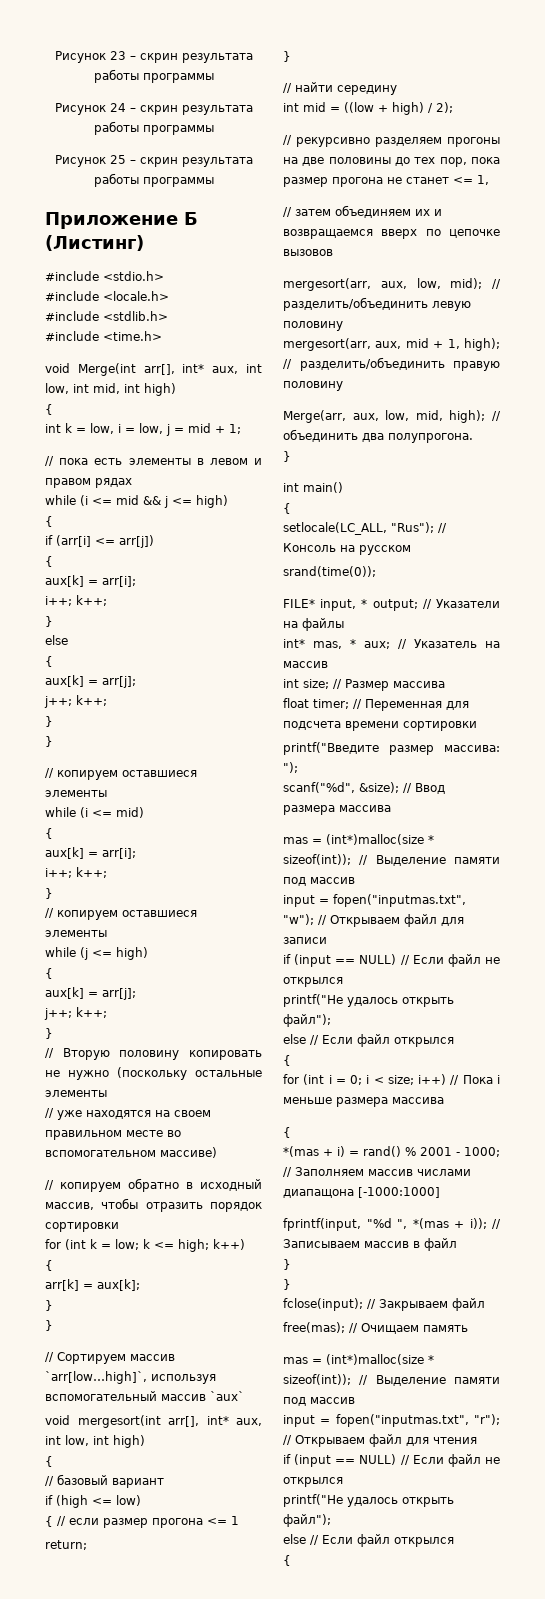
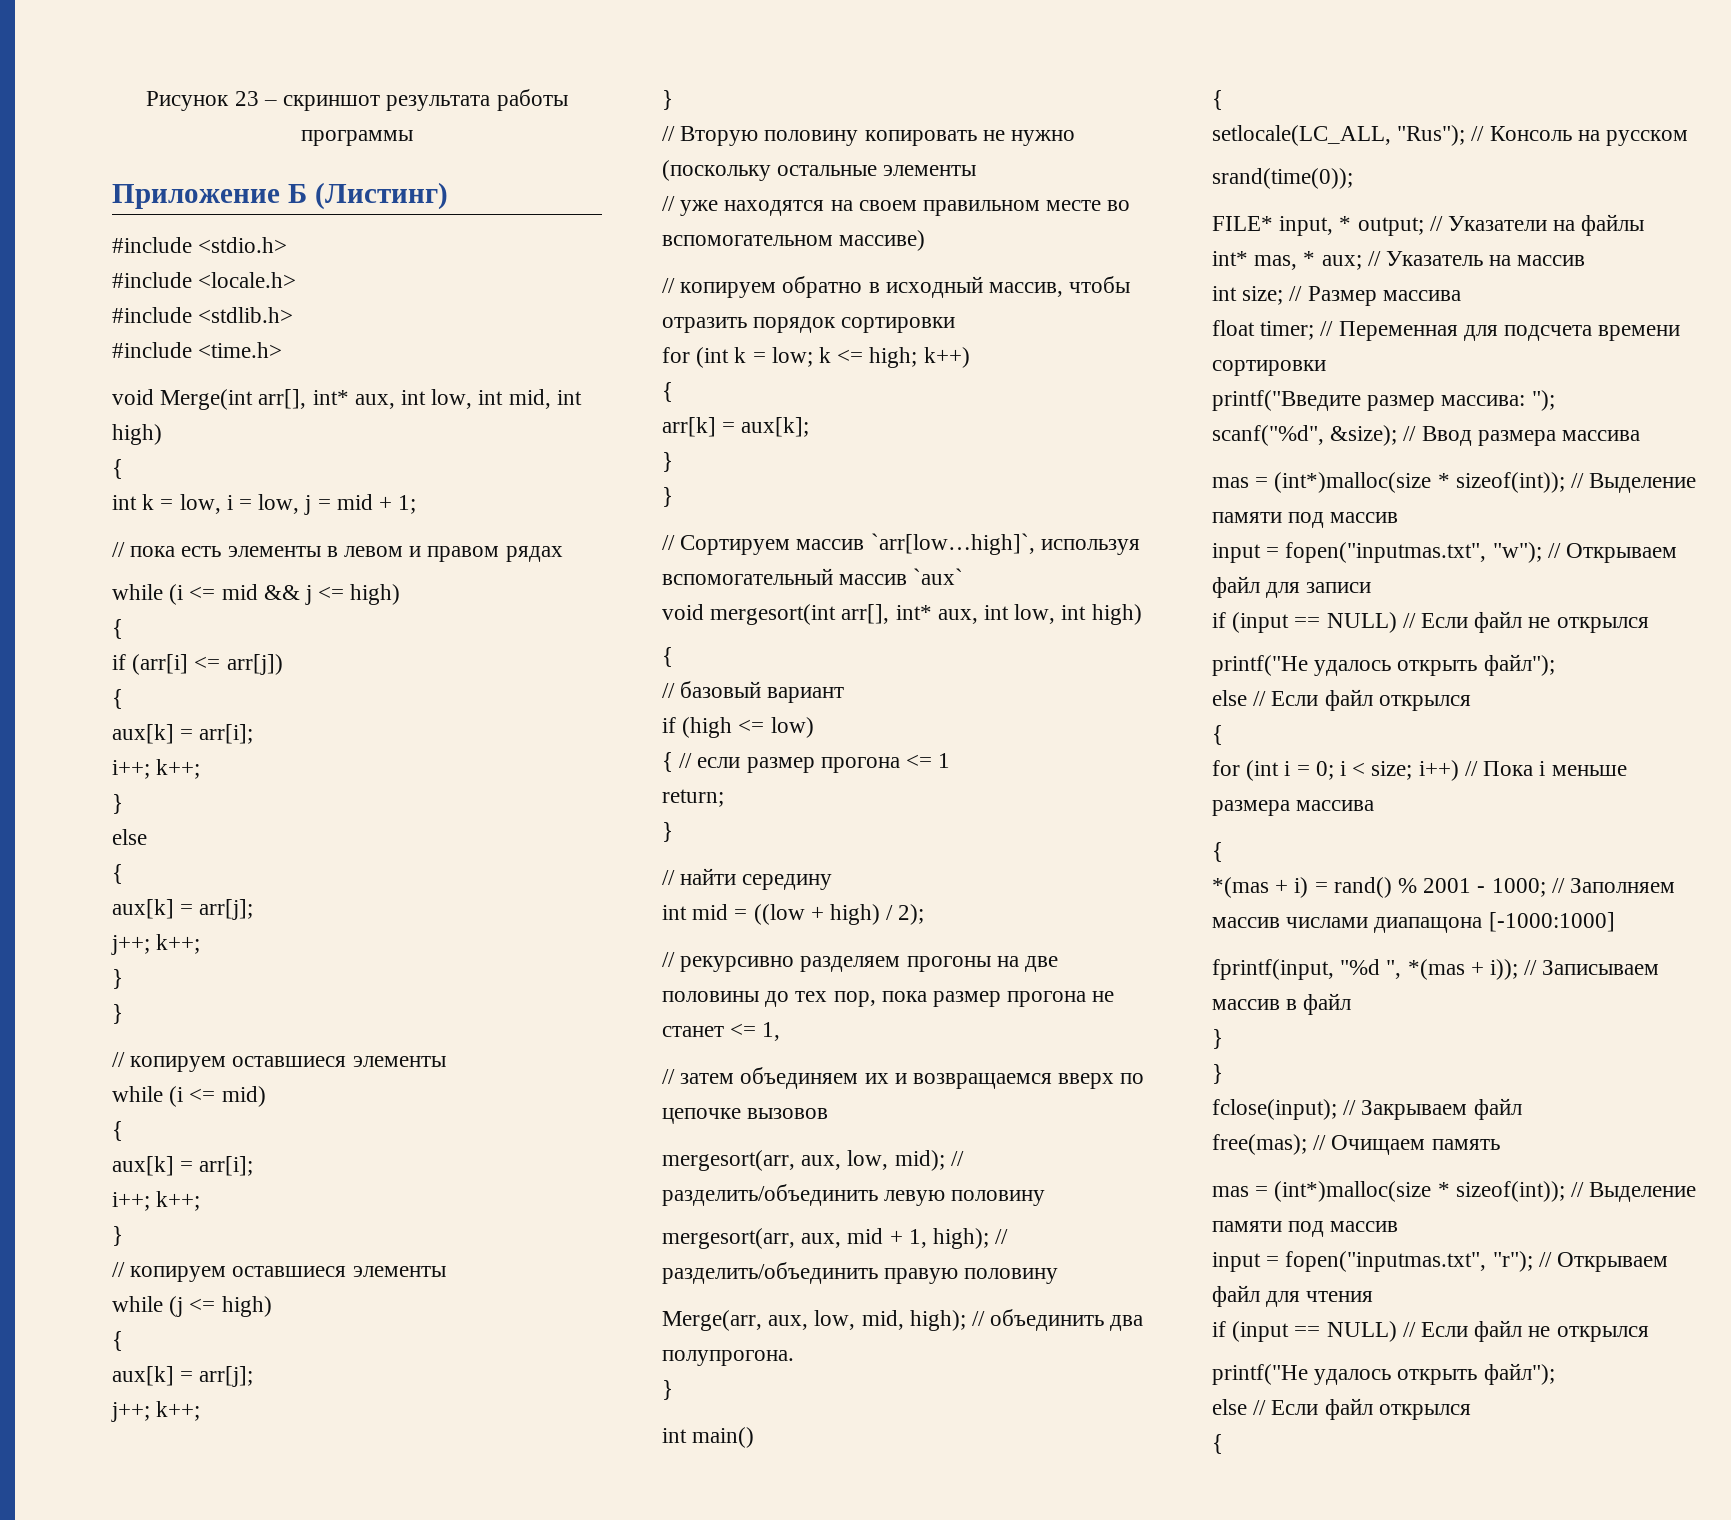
[139,53,253,63] [93,69,214,83] [54,103,253,115] [93,121,214,135] [54,155,178,167] скрин результата работы программы // Рисунок 24 – скрин результата работы программы // Рисунок 25 – скрин -> [283,95,381,111] скриншот

